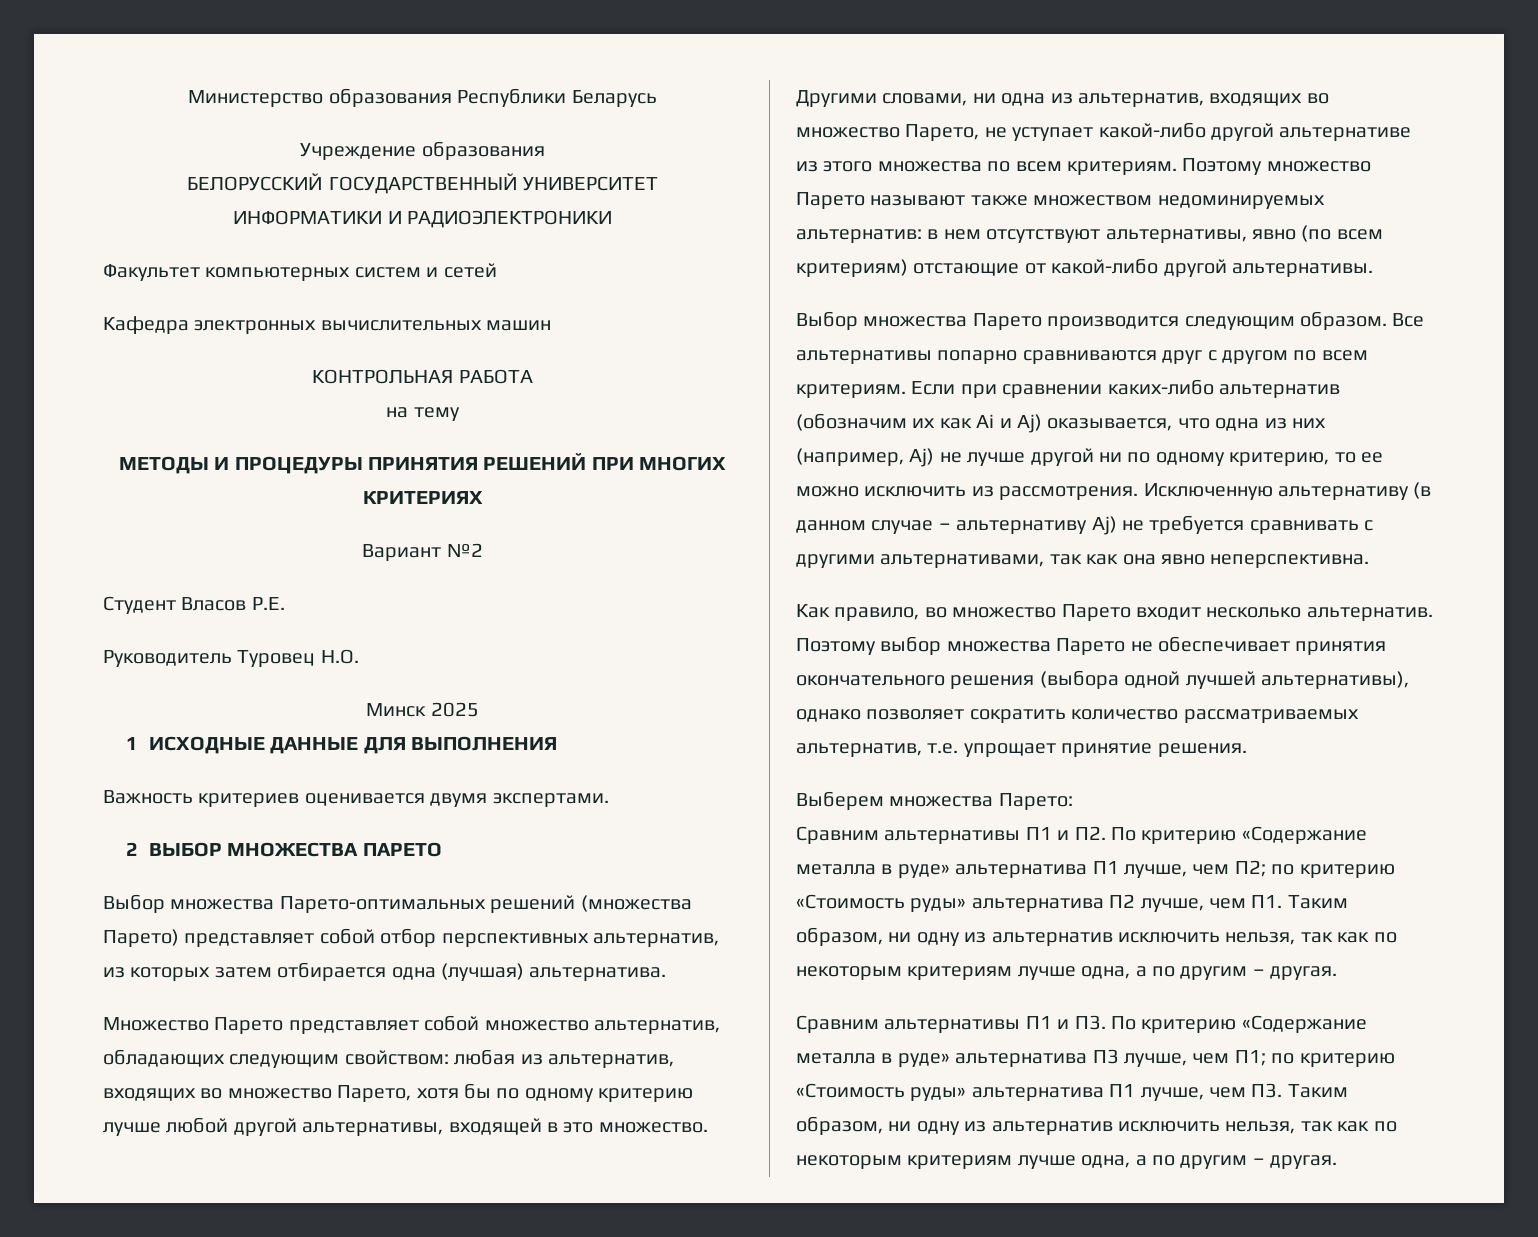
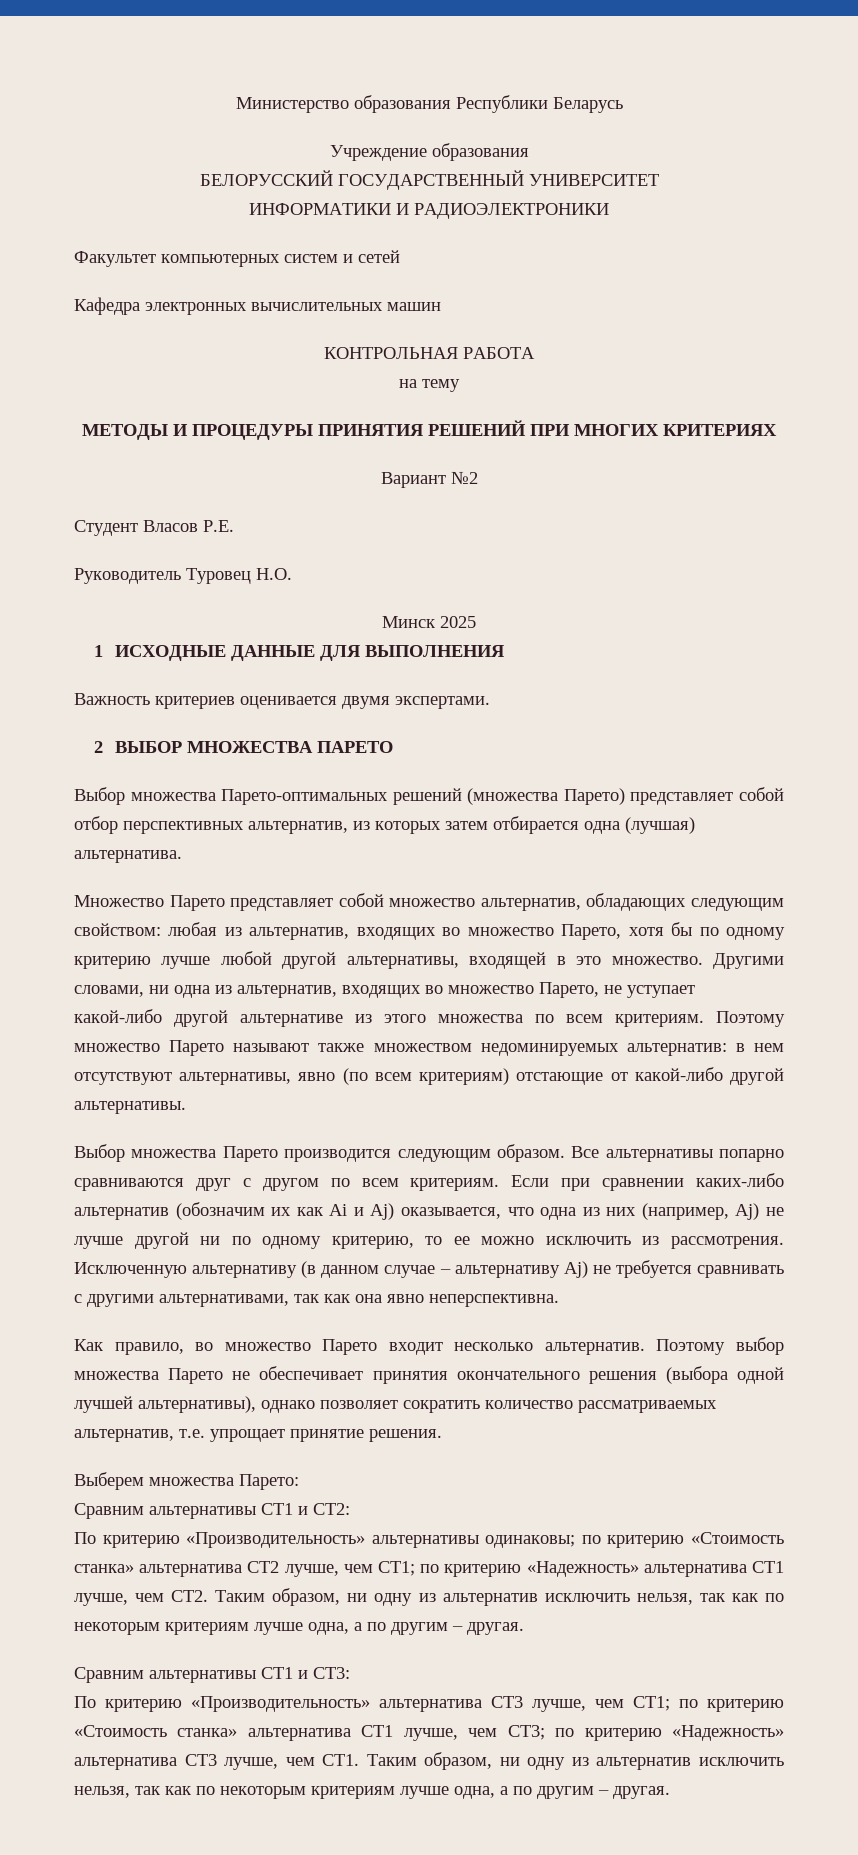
[1025,826,1367,844] [796,860,1395,879] [796,894,1283,912] П1 и П2. По критерию «Содержание металла в pуде» альтернатива П1 лучше, чем П2; по критерию «Стоимость руды» альтернатива П2 лучше, чем П1. -> [261,1503,350,1515] [74,1532,784,1548] [74,1561,784,1577] [74,1590,209,1606] СТ1 и СТ2: // По критерию «Производительность» альтернативы одинаковы; по критерию «Стоимость станка» альтернатива СТ2 лучше, чем СТ1; по критерию «Надежность» альтернатива СТ1 лучше, чем СТ2.
[1025,1015,1367,1033] [796,1049,1395,1068] [796,1083,1283,1101] П1 и П3. По критерию «Содержание металла в pуде» альтернатива П3 лучше, чем П1; по критерию «Стоимость руды» альтернатива П1 лучше, чем П3. -> [261,1667,350,1679] [74,1696,784,1712] [74,1725,785,1741] [74,1754,360,1770] СТ1 и СТ3: // По критерию «Производительность» альтернатива СТ3 лучше, чем СТ1; по критерию «Стоимость станка» альтернатива СТ1 лучше, чем СТ3; по критерию «Надежность» альтернатива СТ3 лучше, чем СТ1.

